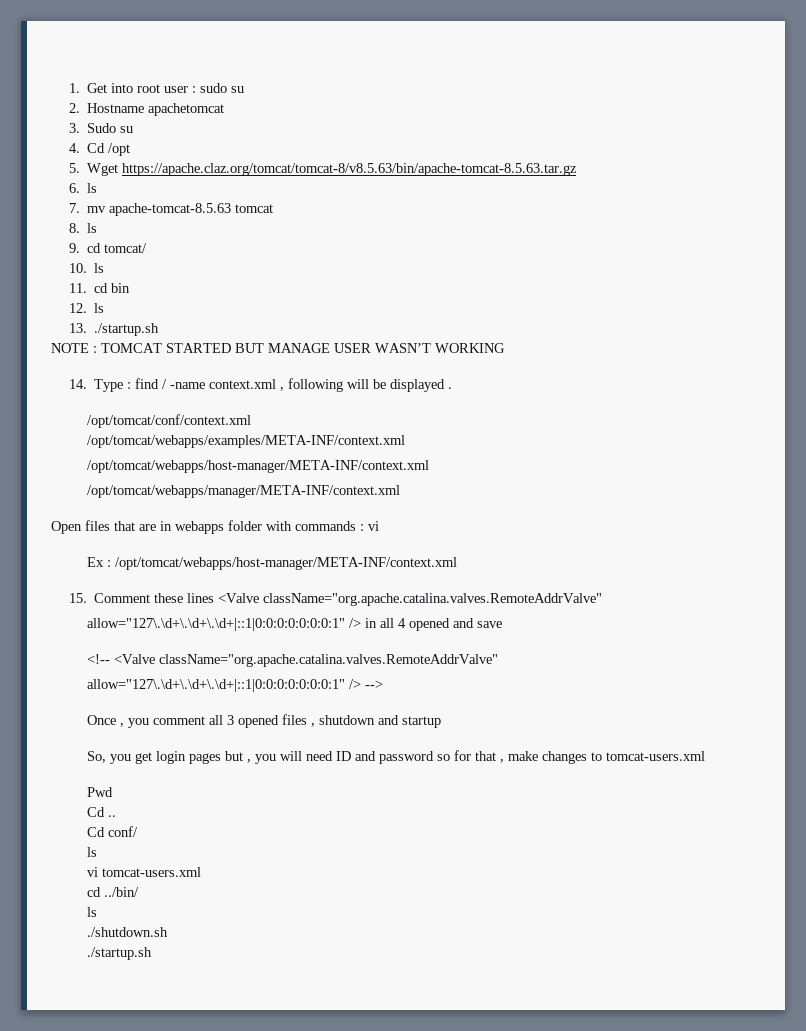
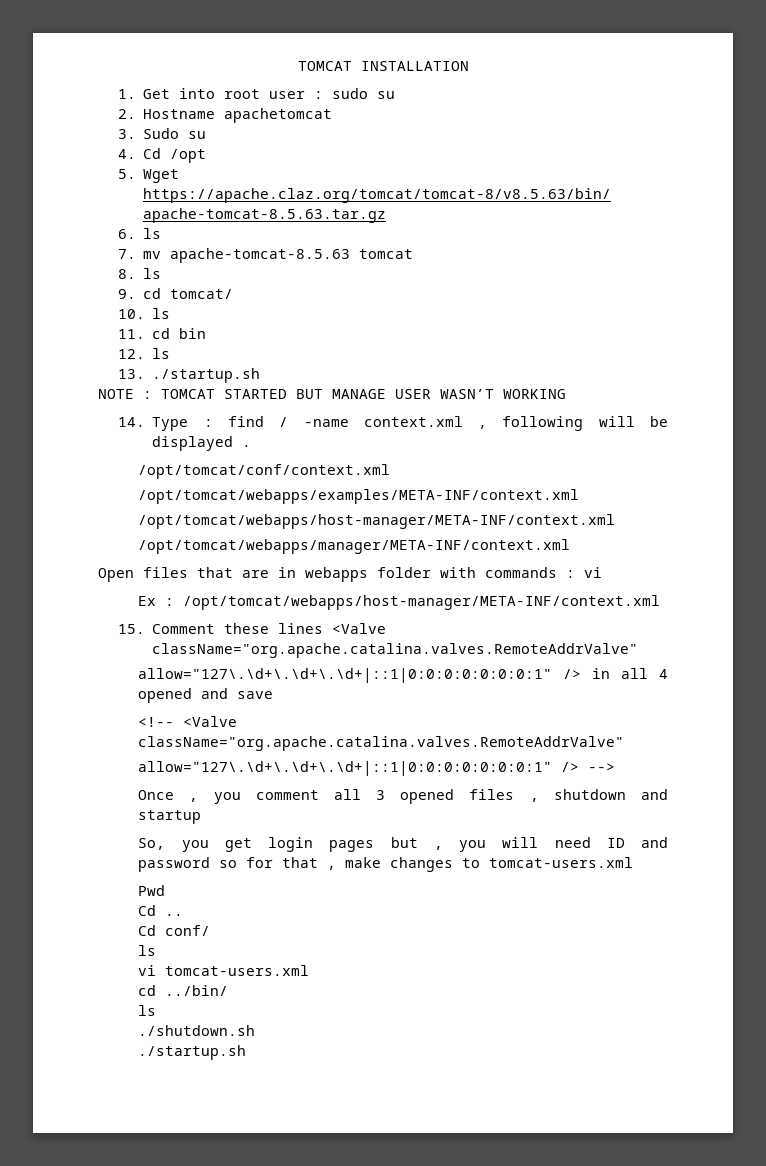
(69, 88) none -> [297,61,469,71] TOMCAT INSTALLATION //

